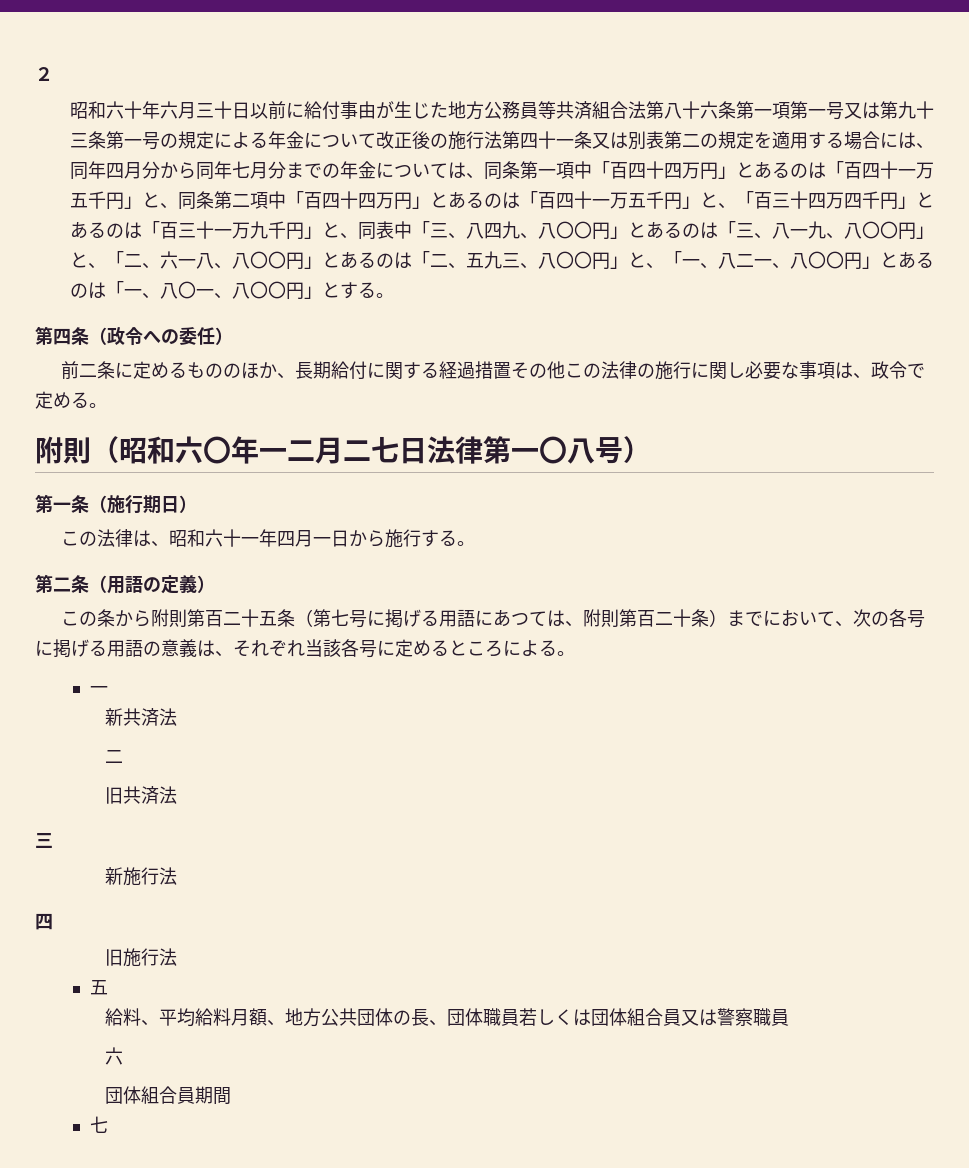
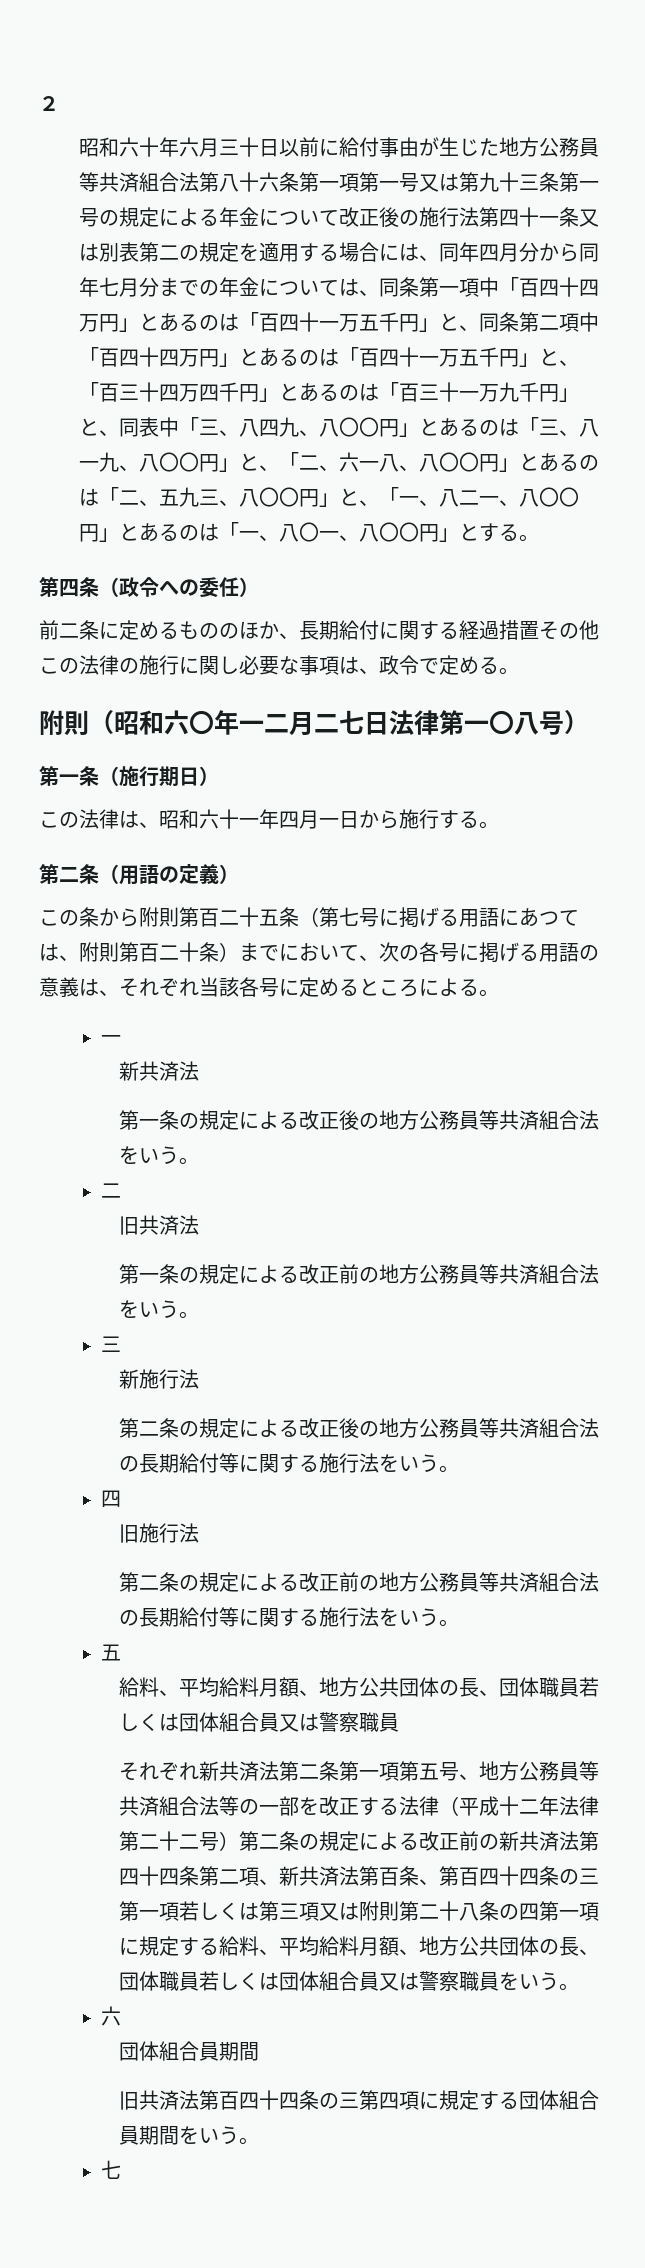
[104,750,123,763] [104,786,177,804] [35,833,53,848] [104,867,177,886] [35,913,53,930] [104,948,177,967] 二 // 旧共済法 // 三 // 新施行法 // 四 // 旧施行法 -> [118,1110,599,1130] [118,1146,199,1165] [100,1183,121,1198] [118,1215,199,1235] [118,1264,599,1284] [118,1300,199,1319] [100,1336,121,1352] [118,1369,199,1389] [118,1418,599,1438] [118,1453,459,1473] [100,1490,121,1508] [118,1523,199,1543] [118,1572,599,1592] [118,1607,459,1627] 第一条の規定による改正後の地方公務員等共済組合法をいう。 // 二 // 旧共済法 // 第一条の規定による改正前の地方公務員等共済組合法をいう。 // 三 // 新施行法 // 第二条の規定による改正後の地方公務員等共済組合法の長期給付等に関する施行法をいう。 // 四 // 旧施行法 // 第二条の規定による改正前の地方公務員等共済組合法の長期給付等に関する施行法をいう。
[104,1047,123,1065] [104,1086,231,1105] 六 // 団体組合員期間 -> [118,1761,599,1781] [118,1796,599,1816] [118,1831,599,1851] [118,1866,599,1886] [118,1901,599,1921] [118,1936,599,1956] [118,1971,579,1992] [100,2006,121,2026] [118,2041,259,2061] [118,2090,599,2110] [118,2126,259,2145] それぞれ新共済法第二条第一項第五号、地方公務員等共済組合法等の一部を改正する法律（平成十二年法律第二十二号）第二条の規定による改正前の新共済法第四十四条第二項、新共済法第百条、第百四十四条の三第一項若しくは第三項又は附則第二十八条の四第一項に規定する給料、平均給料月額、地方公共団体の長、団体職員若しくは団体組合員又は警察職員をいう。 // 六 // 団体組合員期間 // 旧共済法第百四十四条の三第四項に規定する団体組合員期間をいう。

